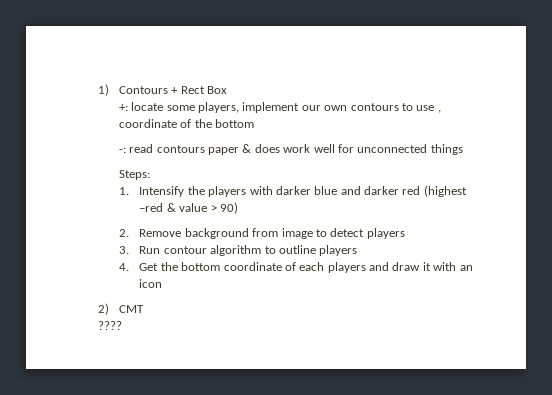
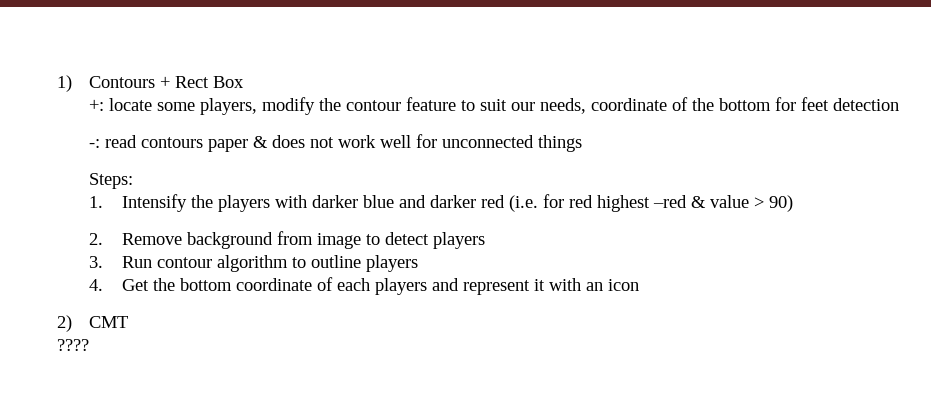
[242,102,441,113] implement our own contours to use , -> [262,97,587,115] modify the contour feature to suit our needs,
(255, 123) none -> [775,97,900,111] for feet detection
(280, 148) none -> [310,137,335,148] not
[423,185,467,197] (highest -> [508,194,650,212] (i.e. for red highest
[392,262,421,271] draw -> [462,280,530,295] represent

